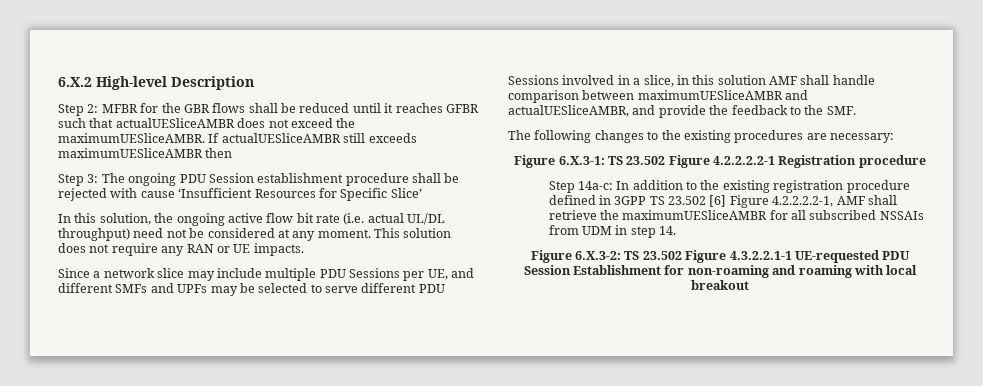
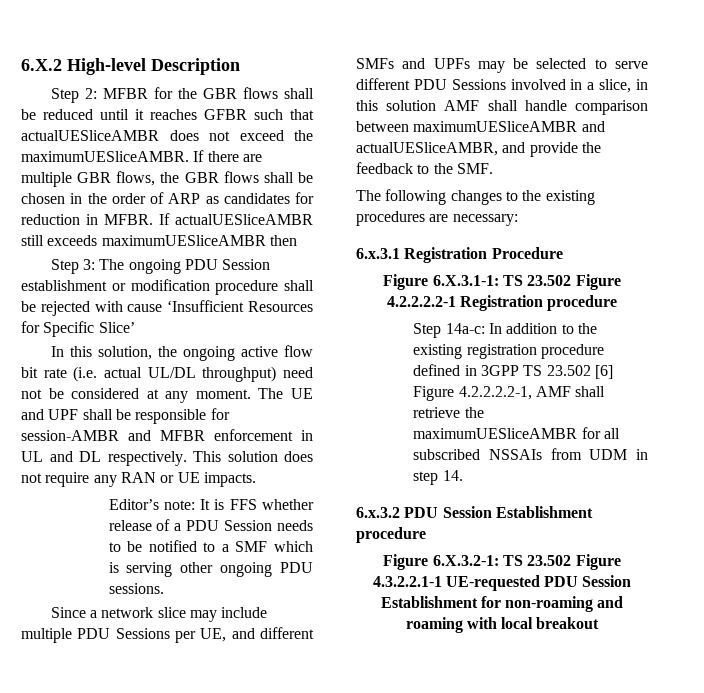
(220, 138) none -> [207,151,262,162] [21,171,313,187] [21,192,314,204] [21,213,170,225] there are multiple GBR flows, the GBR flows shall be chosen in the order of ARP as candidates for reduction in MFBR. If
(344, 178) none -> [111,279,210,291] or modification
(371, 233) none -> [258,388,313,399] [21,408,230,424] [21,429,313,441] [21,451,187,466] The UE and UPF shall be responsible for session-AMBR and MFBR enforcement in UL and DL respectively.
(304, 249) none -> [108,499,314,510] [108,519,313,531] [108,540,313,552] [108,562,313,577] [108,583,164,594] // Editor’s note: It is FFS whether release of a PDU Session needs to be notified to a SMF which is serving other ongoing PDU sessions.
[514,155,605,168] // Figure 6.X.3-1: -> [356,247,563,263] [383,274,499,290] // 6.x.3.1 Registration Procedure // Figure 6.X.3.1-1:
[530,250,622,263] // Figure 6.X.3-2: -> [356,506,593,518] [356,527,426,543] [383,554,499,570] // 6.x.3.2 PDU Session Establishment procedure // Figure 6.X.3.2-1:

